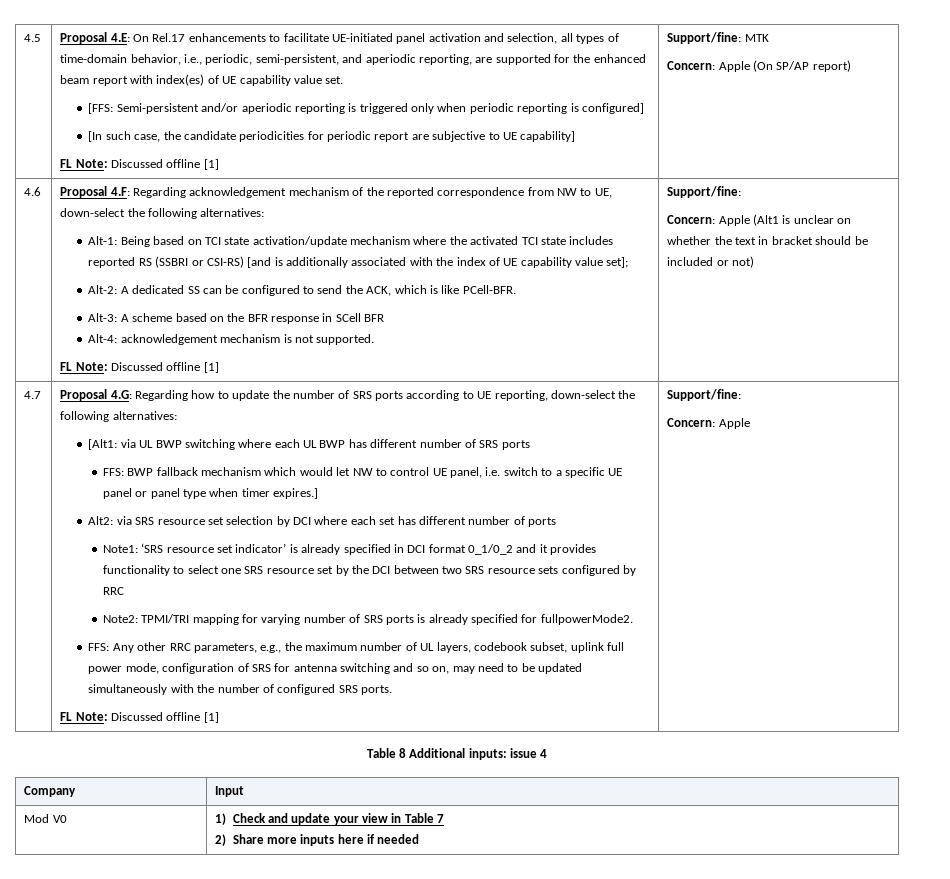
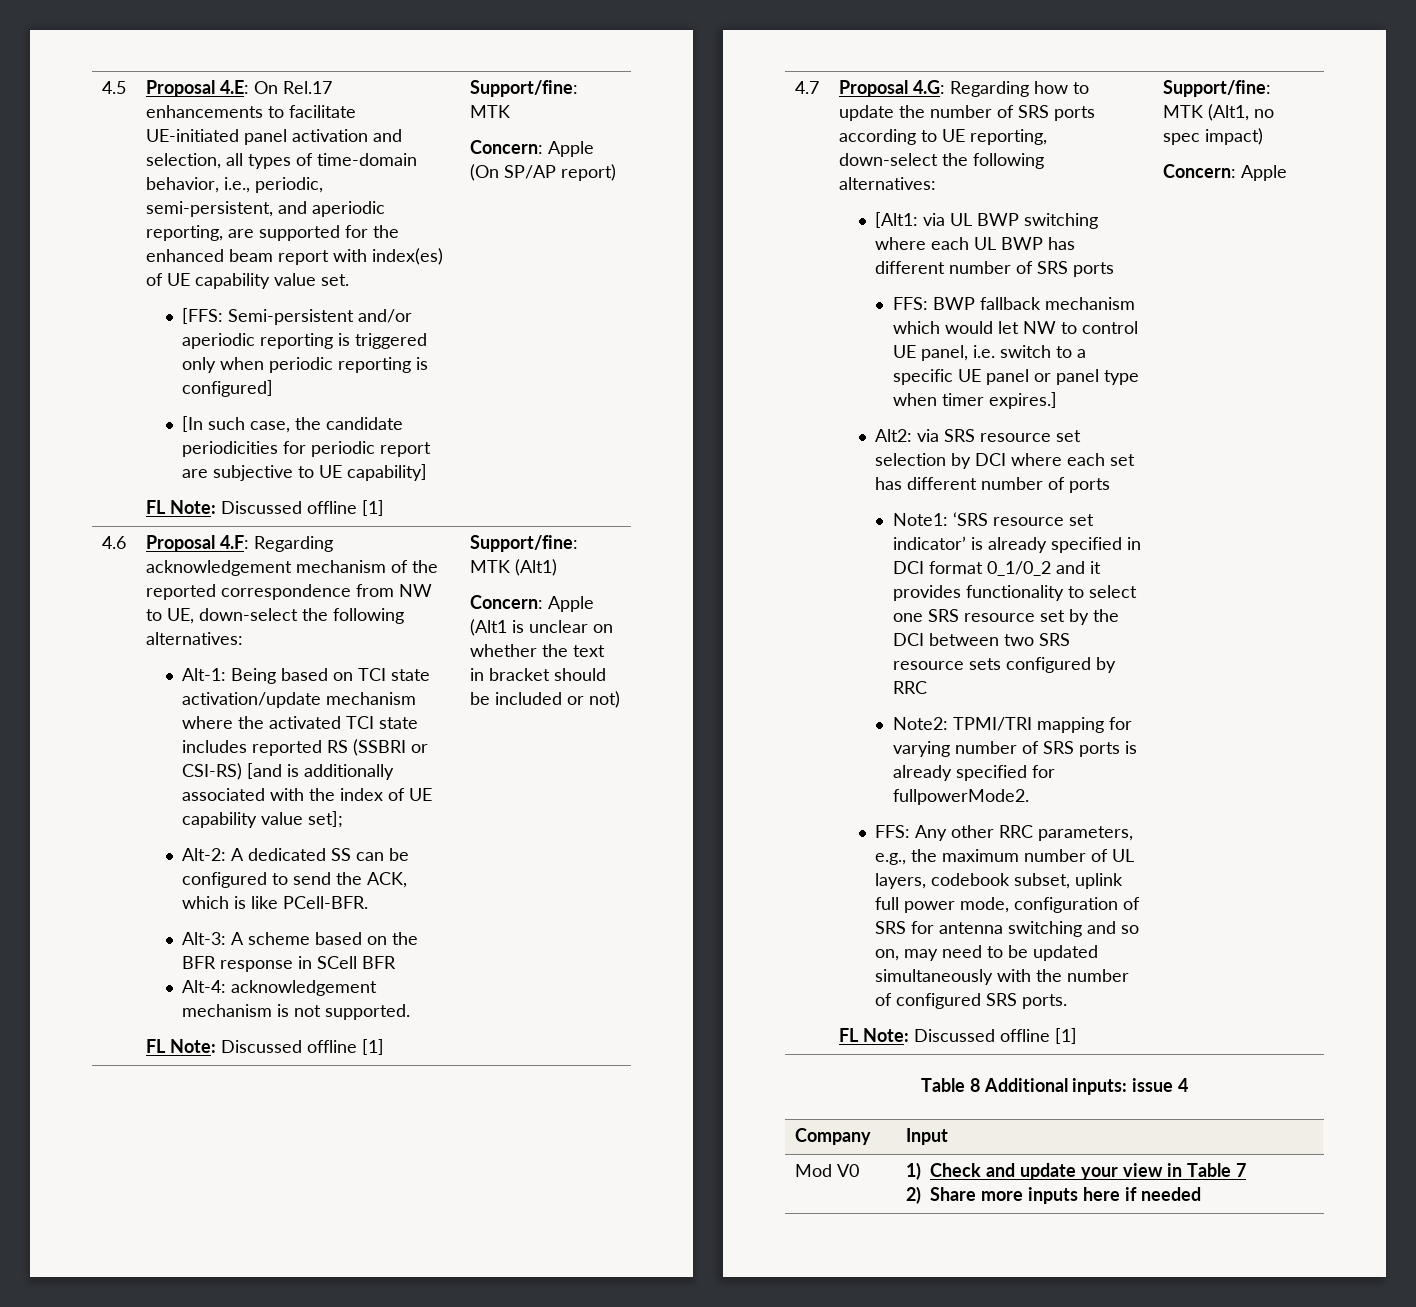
(742, 192) none -> [469,559,557,576] MTK (Alt1)
(742, 395) none -> [1162,104,1274,121] [1162,128,1263,145] MTK (Alt1, no spec impact)

